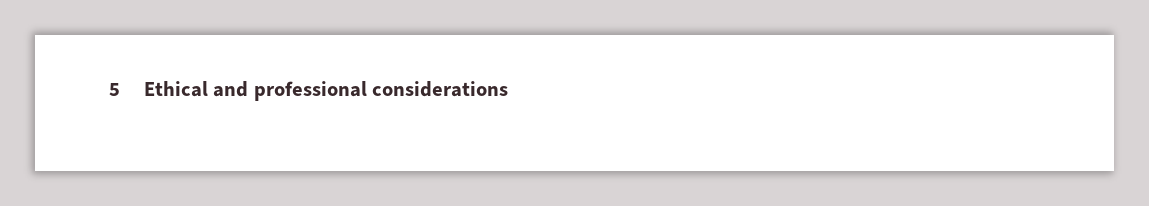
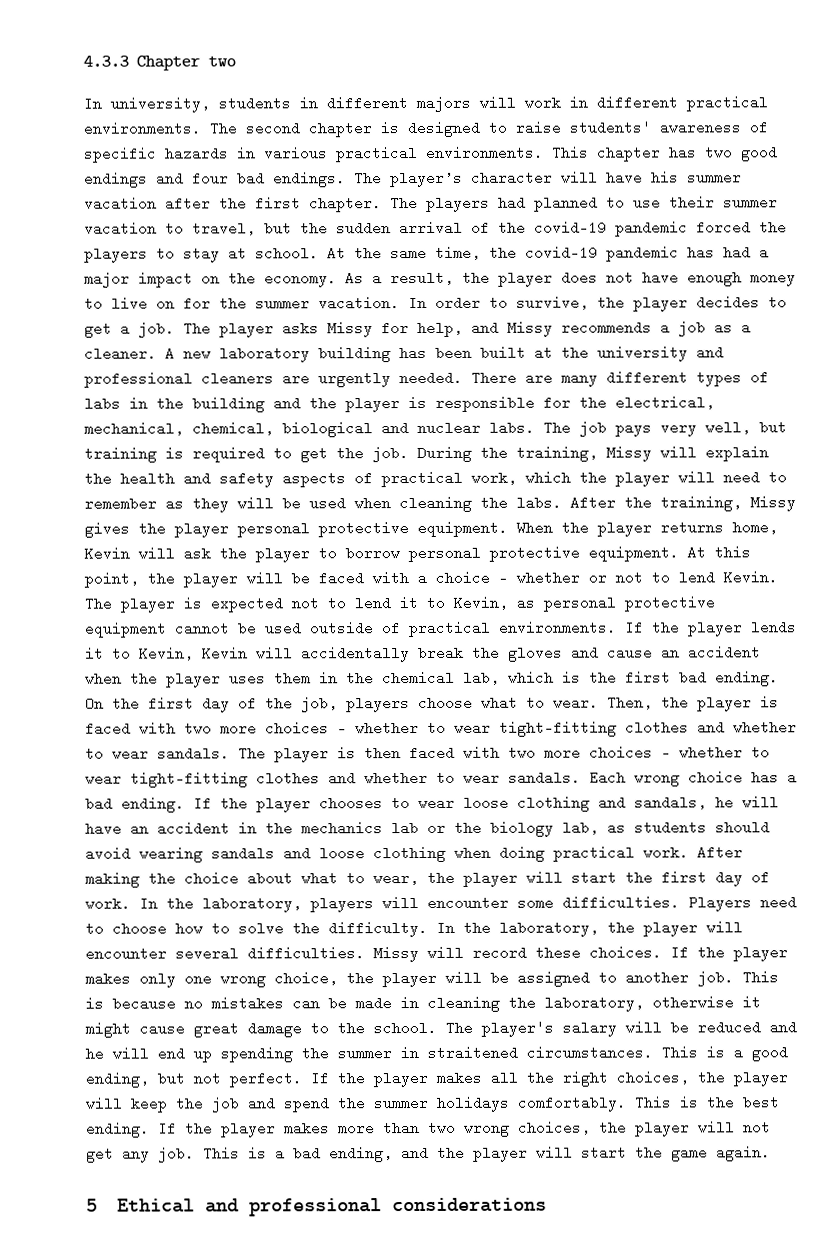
(109, 89) none -> [83,55,237,71] [83,95,768,113] [83,120,768,138] [84,145,778,163] [84,170,742,188] [84,195,778,213] [84,220,787,237] [84,245,769,263] [84,270,796,288] [84,295,787,312] [84,320,751,338] [84,345,724,363] [84,370,769,388] [84,395,715,413] [84,420,787,438] [84,445,769,463] [84,470,787,488] [84,495,796,513] [84,520,778,538] [84,545,751,563] [84,570,778,588] [84,595,715,613] [84,620,797,638] [85,645,761,663] [85,670,779,688] [85,695,779,713] [85,720,797,737] [85,745,770,763] [85,770,797,788] [85,795,779,813] [85,820,770,837] [85,845,743,863] [85,870,770,888] [85,895,797,913] [85,920,743,938] [85,945,788,963] [85,970,779,988] [85,995,761,1012] [85,1020,797,1038] [85,1045,788,1063] [85,1070,788,1088] [85,1095,780,1113] [86,1120,771,1138] [86,1145,771,1163] 4.3.3 Chapter two // In university, students in different majors will work in different practical environments. The second chapter is designed to raise students' awareness of specific hazards in various practical environments. This chapter has two good endings and four bad endings. The player’s character will have his summer vacation after the first chapter. The players had planned to use their summer vacation to travel, but the sudden arrival of the covid-19 pandemic forced the players to stay at school. At the same time, the covid-19 pandemic has had a major impact on the economy. As a result, the player does not have enough money to live on for the summer vacation. In order to survive, the player decides to get a job. The player asks Missy for help, and Missy recommends a job as a cleaner. A new laboratory building has been built at the university and professional cleaners are urgently needed. There are many different types of labs in the building and the player is responsible for the electrical, mechanical, chemical, biological and nuclear labs. The job pays very well, but training is required to get the job. During the training, Missy will explain the health and safety aspects of practical work, which the player will need to remember as they will be used when cleaning the labs. After the training, Missy gives the player personal protective equipment. When the player returns home, Kevin will ask the player to borrow personal protective equipment. At this point, the player will be faced with a choice - whether or not to lend Kevin. The player is expected not to lend it to Kevin, as personal protective equipment cannot be used outside of practical environments. If the player lends it to Kevin, Kevin will accidentally break the gloves and cause an accident when the player uses them in the chemical lab, which is the first bad ending. On the first day of the job, players choose what to wear. Then, the player is faced with two more choices - whether to wear tight-fitting clothes and whether to wear sandals. The player is then faced with two more choices - whether to wear tight-fitting clothes and whether to wear sandals. Each wrong choice has a bad ending. If the player chooses to wear loose clothing and sandals, he will have an accident in the mechanics lab or the biology lab, as students should avoid wearing sandals and loose clothing when doing practical work. After making the choice about what to wear, the player will start the first day of work. In the laboratory, players will encounter some difficulties. Players need to choose how to solve the difficulty. In the laboratory, the player will encounter several difficulties. Missy will record these choices. If the player makes only one wrong choice, the player will be assigned to another job. This is because no mistakes can be made in cleaning the laboratory, otherwise it might cause great damage to the school. The player's salary will be reduced and he will end up spending the summer in straitened circumstances. This is a good ending, but not perfect. If the player makes all the right choices, the player will keep the job and spend the summer holidays comfortably. This is the best ending. If the player makes more than two wrong choices, the player will not get any job. This is a bad ending, and the player will start the game again. //

